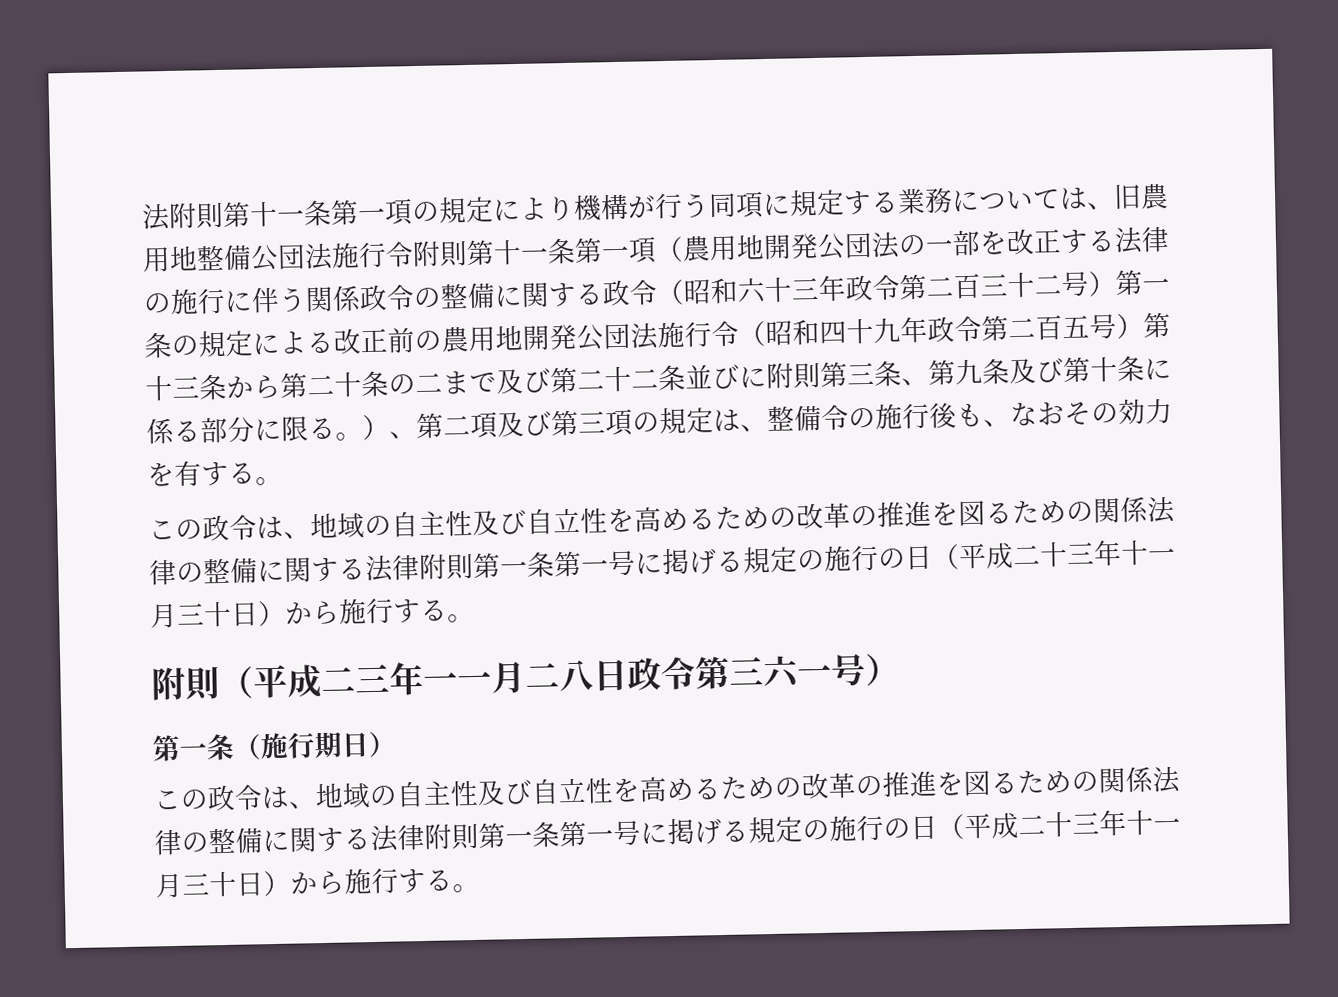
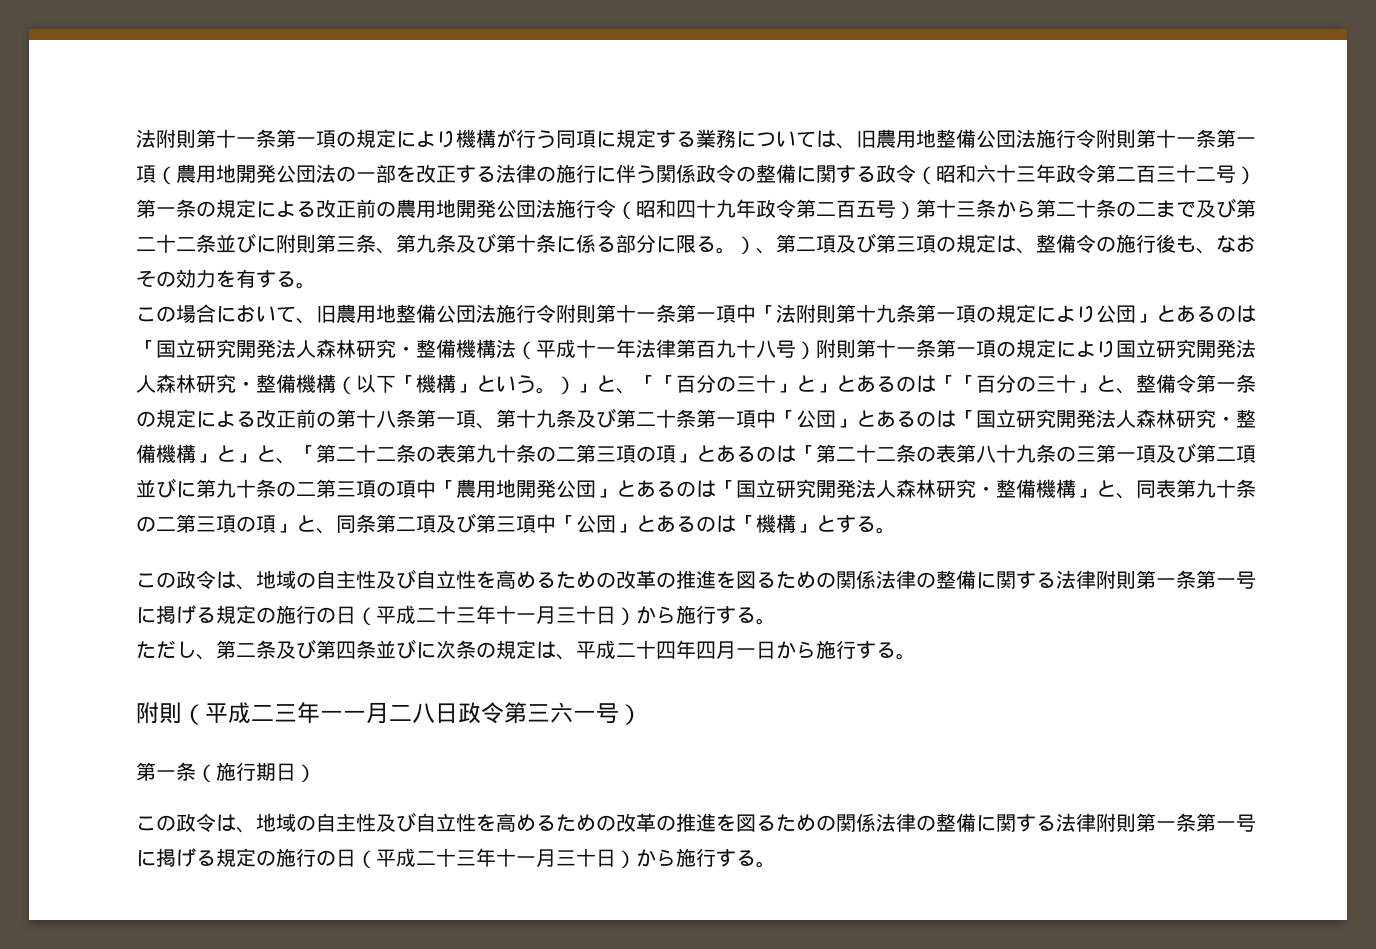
(283, 481) none -> [136,304,1256,324] [136,339,1256,360] [136,374,1256,395] [136,408,1256,429] [136,443,1256,464] [136,478,1256,499] [136,513,896,534] // この場合において、旧農用地整備公団法施行令附則第十一条第一項中「法附則第十九条第一項の規定により公団」とあるのは「国立研究開発法人森林研究・整備機構法（平成十一年法律第百九十八号）附則第十一条第一項の規定により国立研究開発法人森林研究・整備機構（以下「機構」という。）」と、「「百分の三十」と」とあるのは「「百分の三十」と、整備令第一条の規定による改正前の第十八条第一項、第十九条及び第二十条第一項中「公団」とあるのは「国立研究開発法人森林研究・整備機構」と」と、「第二十二条の表第九十条の二第三項の項」とあるのは「第二十二条の表第八十九条の三第一項及び第二項並びに第九十条の二第三項の項中「農用地開発公団」とあるのは「国立研究開発法人森林研究・整備機構」と、同表第九十条の二第三項の項」と、同条第二項及び第三項中「公団」とあるのは「機構」とする。
(475, 618) none -> [136,639,916,660] // ただし、第二条及び第四条並びに次条の規定は、平成二十四年四月一日から施行する。

